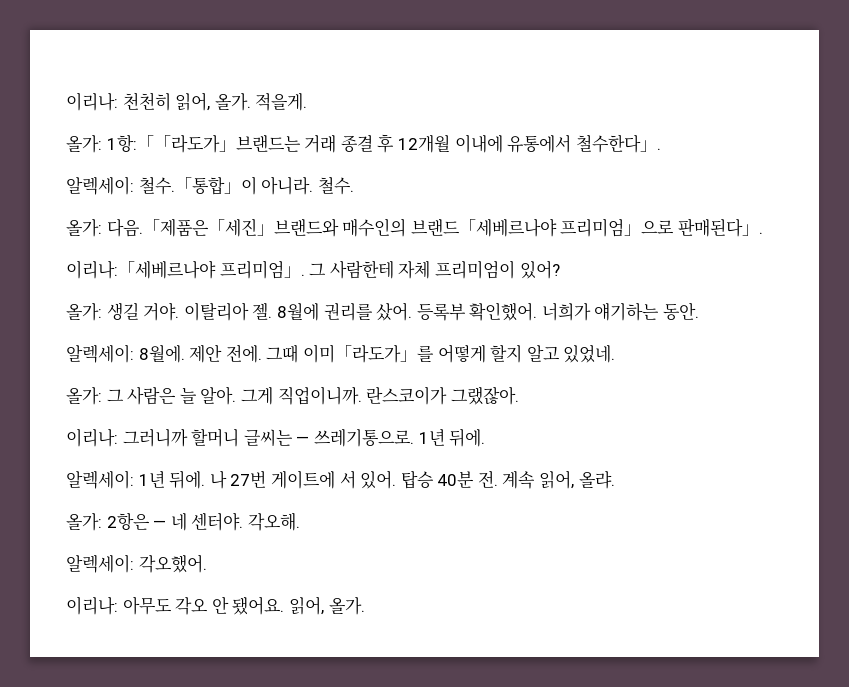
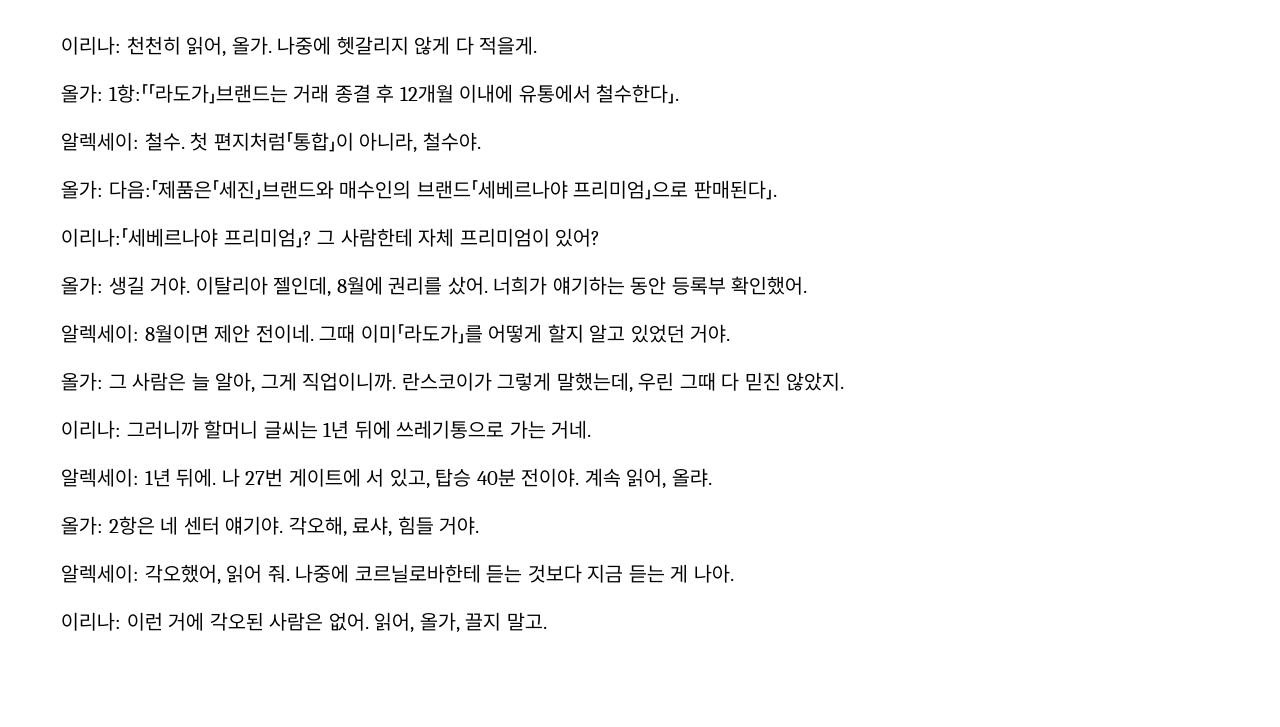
(251, 102) none -> [277,36,474,55] 나중에 헷갈리지 않게 다
(175, 185) none -> [190,132,286,151] 첫 편지처럼
[261,176,354,195] [66,219,143,237] 아니라. 철수. // 올가: 다음. -> [359,132,481,153] [61,180,151,199] 아니라, 철수야. // 올가: 다음:
[300,274,305,276] . -> [302,231,312,245] ?
[252,302,273,320] 젤. -> [273,276,332,297] 젤인데,
(413, 311) none -> [493,276,667,295] 너희가 얘기하는 동안
[541,302,700,321] [66,344,262,363] 너희가 얘기하는 동안. // 알렉세이: 8월에. 제안 전에. -> [61,324,314,343] // 알렉세이: 8월이면 제안 전이네.
[563,345,616,363] 있었네. -> [630,324,731,343] 있었던 거야.
[200,386,237,405] 알아. -> [215,372,256,393] 알아,
[450,386,519,405] 그랬잖아. -> [497,372,845,393] 그렇게 말했는데, 우린 그때 다 믿진 않았지.
[296,428,486,447] — 쓰레기통으로. 1년 뒤에. -> [323,420,592,439] 1년 뒤에 쓰레기통으로 가는 거네.
[360,470,397,489] 있어. -> [389,468,430,489] 있고,
[477,470,498,488] 전. -> [521,468,580,487] 전이야.
[153,512,300,531] [66,554,207,573] [66,596,365,615] — 네 센터야. 각오해. // 알렉세이: 각오했어. // 이리나: 아무도 각오 안 됐어요. 읽어, 올가. -> [160,516,480,537] [61,564,734,585] [61,612,547,633] 네 센터 얘기야. 각오해, 료샤, 힘들 거야. // 알렉세이: 각오했어, 읽어 줘. 나중에 코르닐로바한테 듣는 것보다 지금 듣는 게 나아. // 이리나: 이런 거에 각오된 사람은 없어. 읽어, 올가, 끌지 말고.

